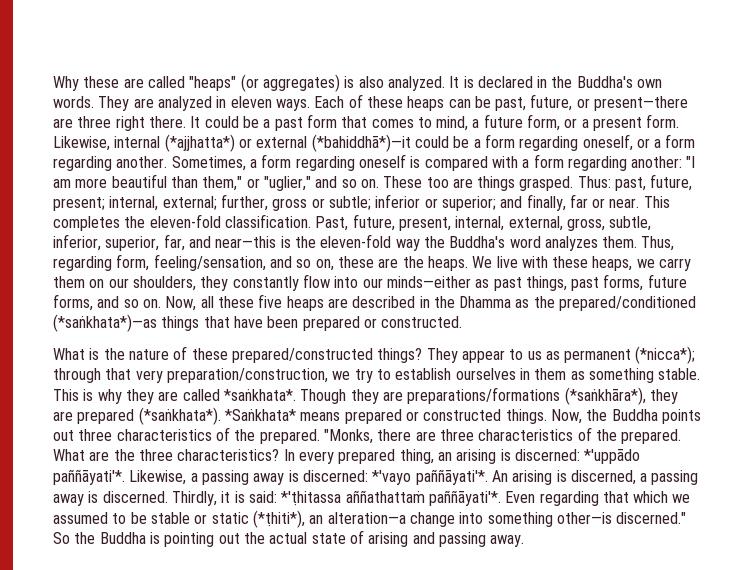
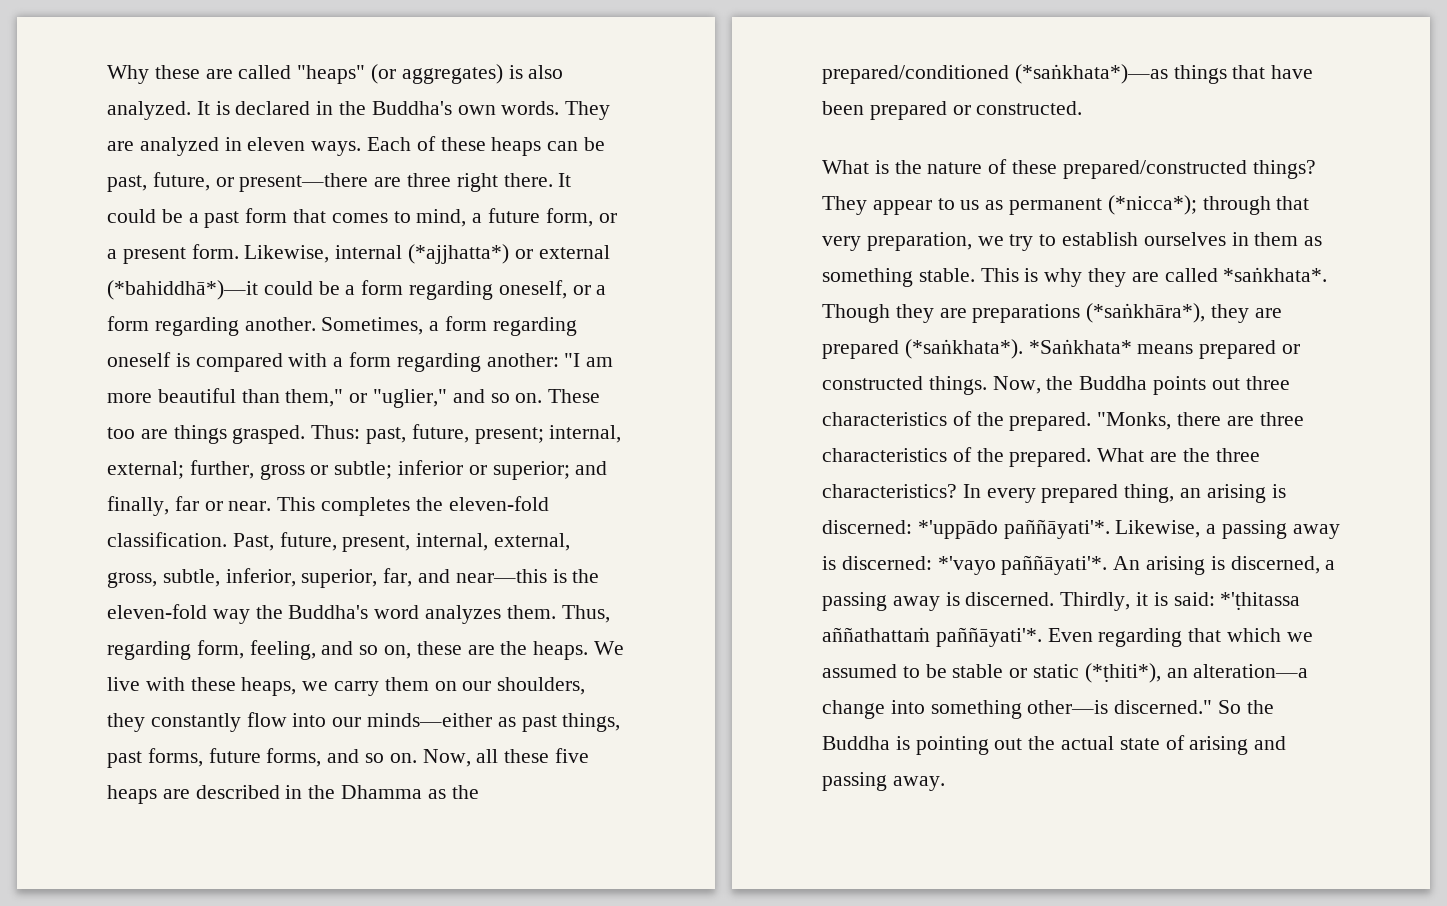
[153,254,266,271] feeling/sensation, -> [249,640,316,660] feeling,
[166,368,328,383] preparation/construction, -> [866,232,972,251] preparation,
[407,387,561,404] preparations/formations -> [972,304,1081,323] preparations

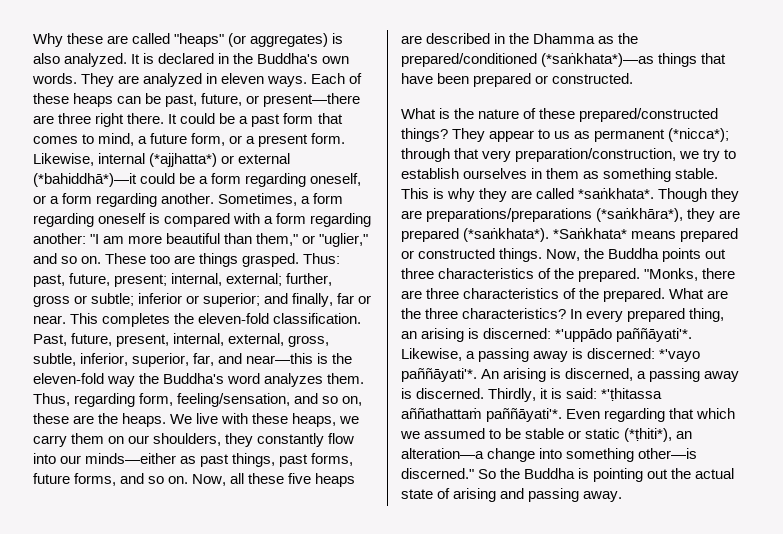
[249,640,316,660] feeling, -> [177,393,291,407] feeling/sensation,
[866,232,972,251] preparation, -> [515,148,677,162] preparation/construction,
[972,304,1081,323] preparations -> [426,208,593,222] preparations/preparations

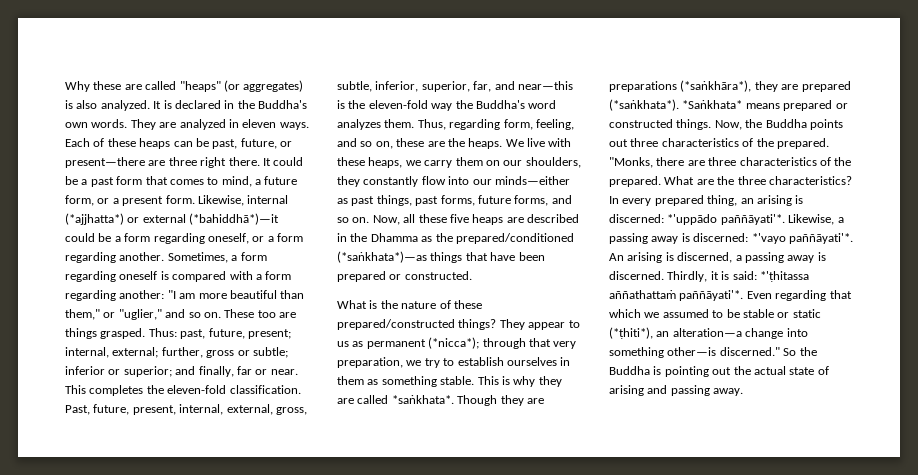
[177,393,291,407] feeling/sensation, -> [535,119,574,130] feeling,
[515,148,677,162] preparation/construction, -> [337,357,403,368] preparation,
[426,208,593,222] preparations/preparations -> [609,81,677,92] preparations

